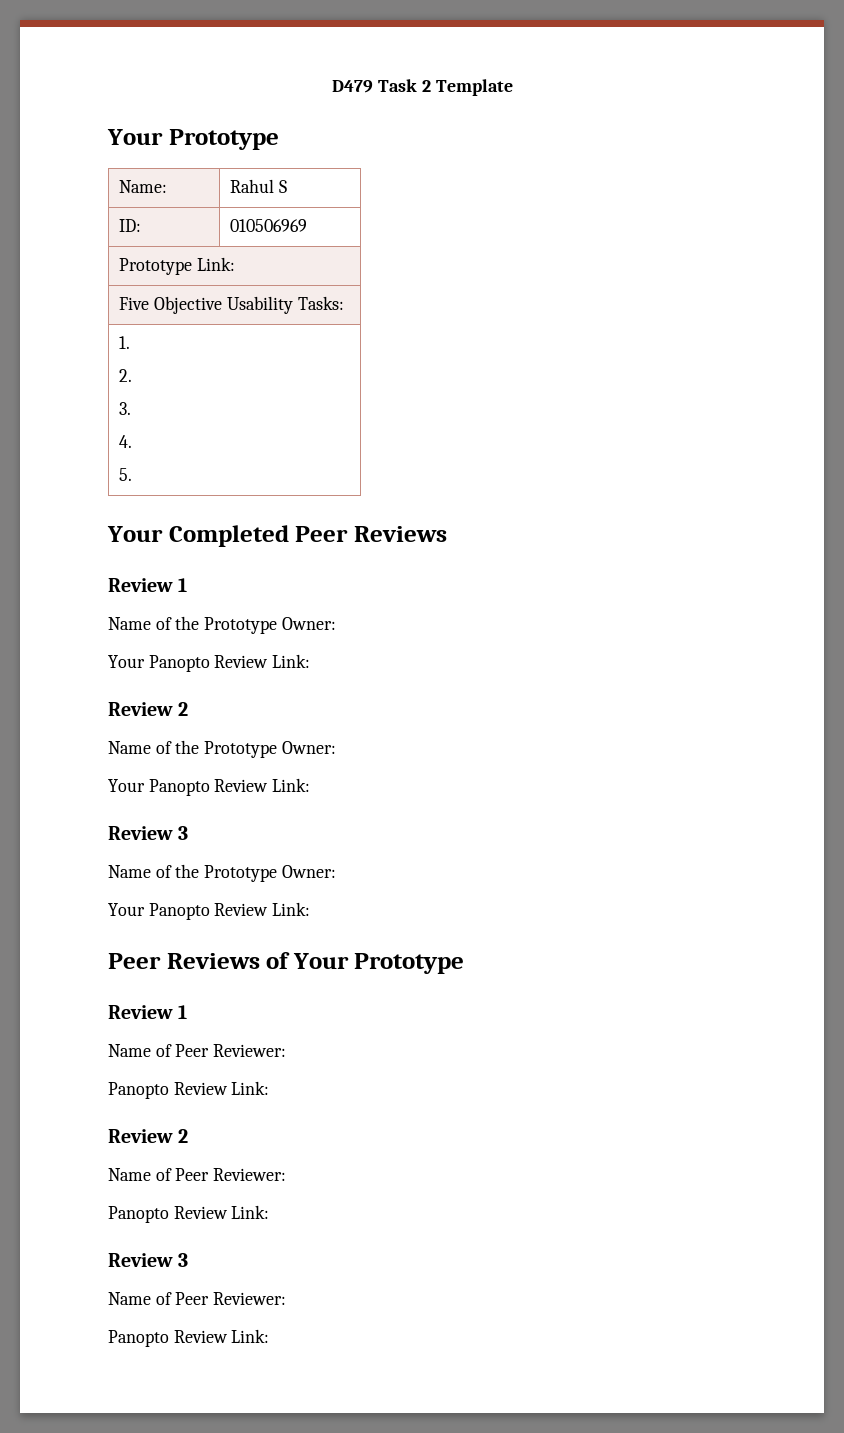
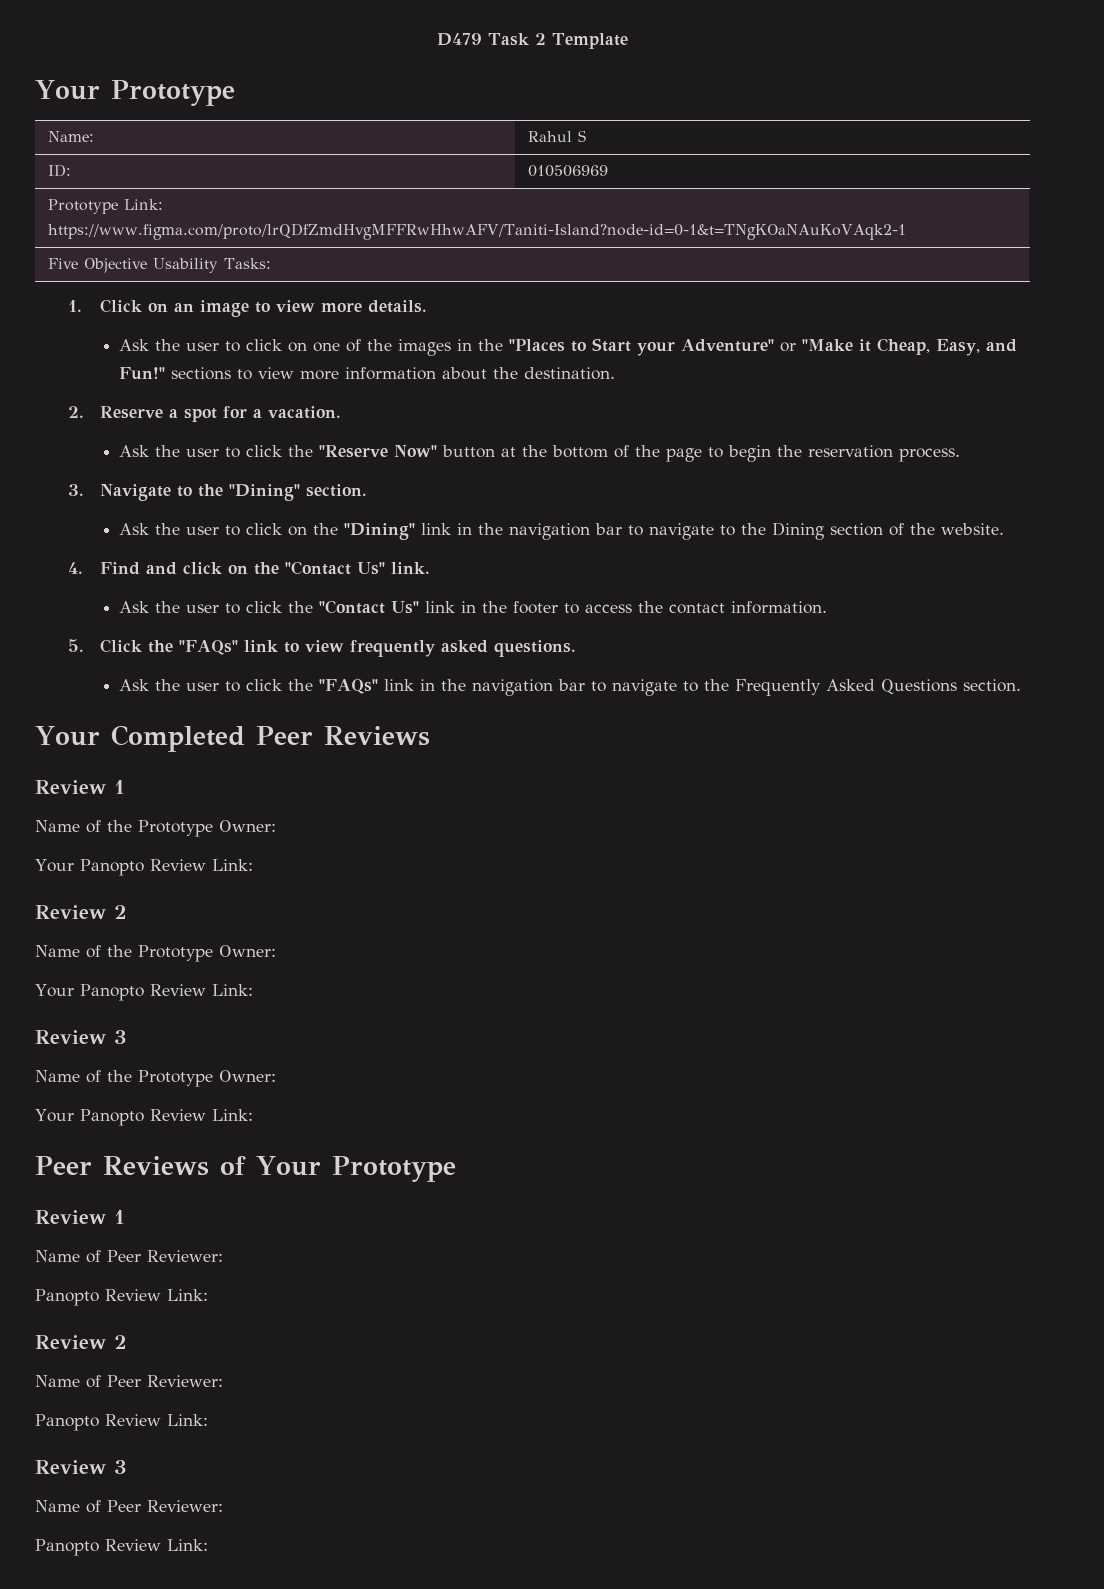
(236, 264) none -> [47,223,906,240] https://www.figma.com/proto/lrQDfZmdHvgMFFRwHhwAFV/Taniti-Island?node-id=0-1&t=TNgKOaNAuKoVAqk2-1
[119,336,131,349] [119,369,133,382] [119,402,132,415] [119,435,133,448] [119,468,133,481] // 1. // 2. // 3. // 4. // 5. -> [67,299,428,317] [119,338,1018,356] [119,367,616,380] [67,406,342,422] [119,445,961,462] [67,484,368,501] [119,522,1005,540] [67,561,431,575] [119,600,828,614] [67,639,576,657] [119,679,1022,696] // 1. Click on an image to view more details. // Ask the user to click on one of the images in the "Places to Start your Adventure" or "Make it Cheap, Easy, and Fun!" sections to view more information about the destination. // 2. Reserve a spot for a vacation. // Ask the user to click the "Reserve Now" button at the bottom of the page to begin the reservation process. // 3. Navigate to the "Dining" section. // Ask the user to click on the "Dining" link in the navigation bar to navigate to the Dining section of the website. // 4. Find and click on the "Contact Us" link. // Ask the user to click the "Contact Us" link in the footer to access the contact information. // 5. Click the "FAQs" link to view frequently asked questions. // Ask the user to click the "FAQs" link in the navigation bar to navigate to the Frequently Asked Questions section.

